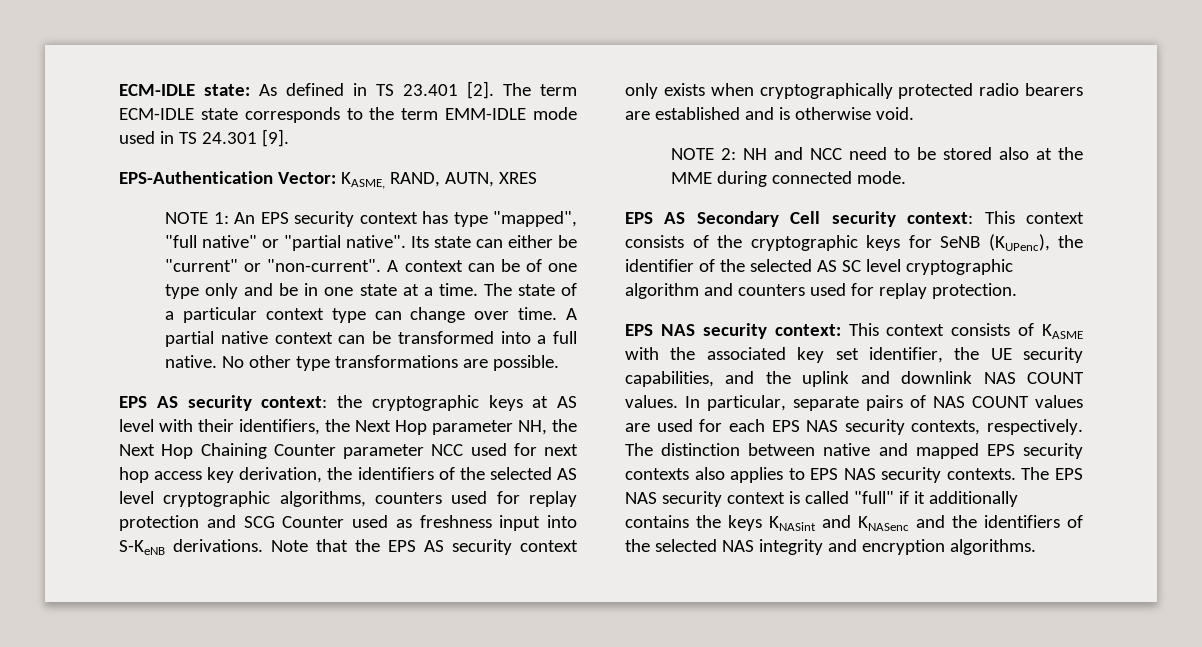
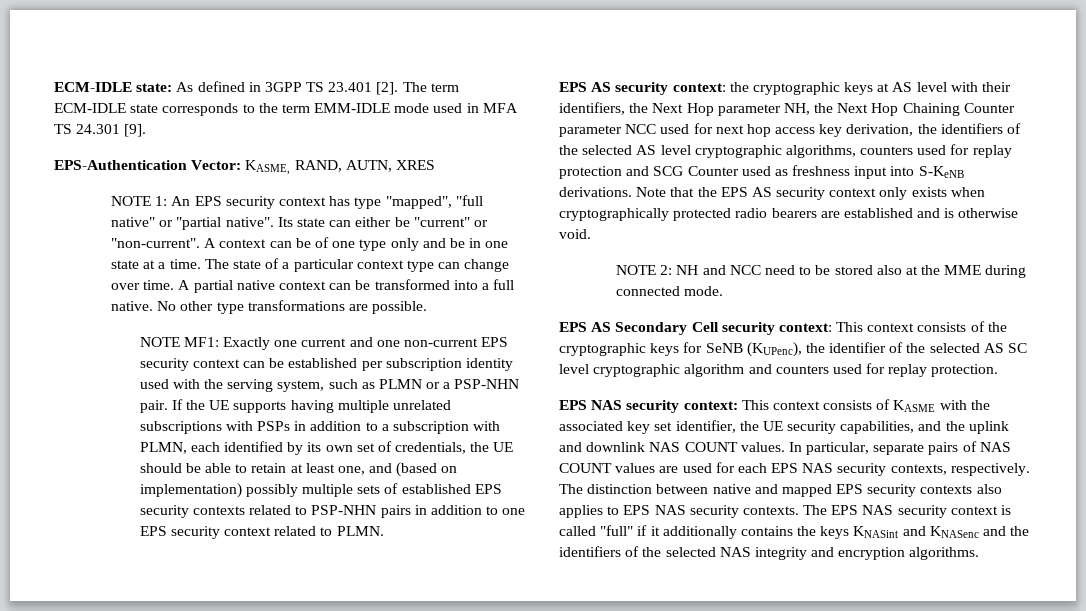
(367, 89) none -> [264,82,302,92] 3GPP
(174, 137) none -> [482,103,518,113] MFA
(559, 363) none -> [139,337,509,350] [139,358,513,371] [139,379,520,392] [139,399,451,413] [139,421,501,434] [139,441,514,455] [139,462,458,477] [139,483,502,498] [139,505,526,518] [139,526,384,539] // NOTE MF1: Exactly one current and one non-current EPS security context can be established per subscription identity used with the serving system, such as PLMN or a PSP-NHN pair. If the UE supports having multiple unrelated subscriptions with PSPs in addition to a subscription with PLMN, each identified by its own set of credentials, the UE should be able to retain at least one, and (based on implementation) possibly multiple sets of established EPS security contexts related to PSP-NHN pairs in addition to one EPS security context related to PLMN.

